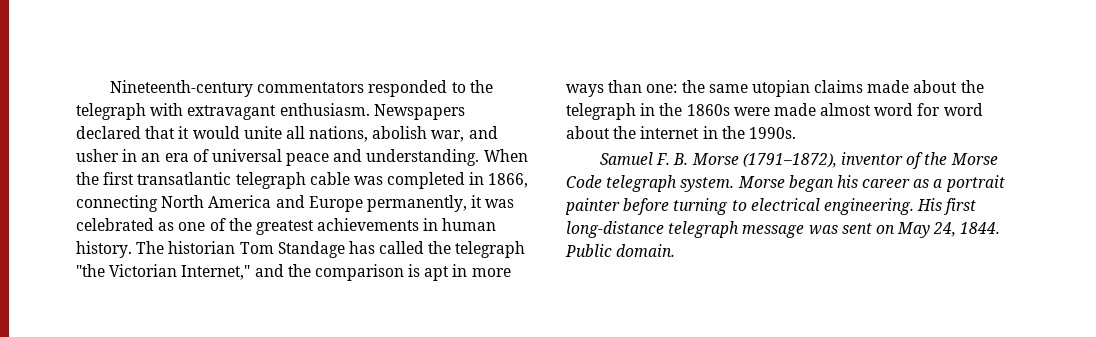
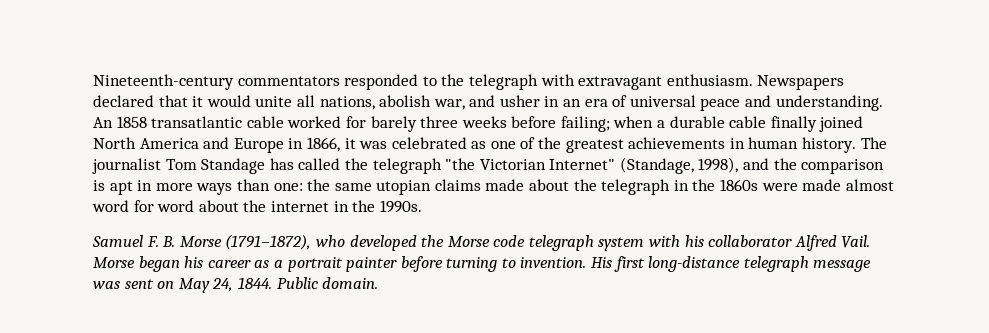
[483,149,528,162] [76,172,529,189] [76,195,158,212] When the first transatlantic telegraph cable was completed in 1866, connecting -> [93,116,864,132] An 1858 transatlantic cable worked for barely three weeks before failing; when a durable cable finally joined
[366,195,467,212] permanently, -> [288,137,340,152] in 1866,
[168,241,236,254] historian -> [92,158,161,174] journalist
[181,265,251,280] Internet," -> [549,157,739,174] Internet" (Standage, 1998),
[841,152,998,169] [566,175,735,192] inventor of the Morse Code telegraph system. -> [315,235,871,251] who developed the Morse code telegraph system with his collaborator Alfred Vail.
[750,198,914,215] electrical engineering. -> [520,257,587,268] invention.

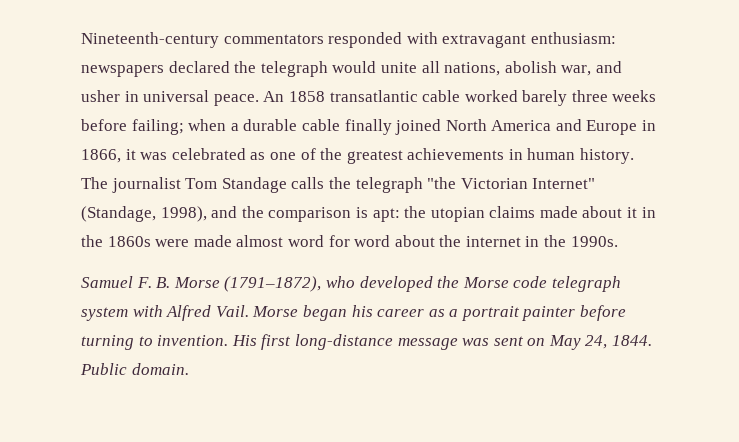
[422,74,845,90] [93,95,204,107] to the telegraph with extravagant enthusiasm. Newspapers declared that it -> [406,32,616,48] [81,61,328,77] with extravagant enthusiasm: newspapers declared the telegraph
[563,95,883,111] an era of universal peace and understanding. -> [143,90,259,106] universal peace.
[345,116,366,128] for -> (518, 96) none
[269,158,341,170] has called -> [291,177,325,189] calls
[109,179,372,195] apt in more ways than one: the same -> [372,206,427,222] apt: the
[573,179,671,195] the telegraph -> [627,207,638,218] it
[684,235,793,247] his collaborator -> (163, 311) none
[743,256,809,272] telegraph -> (393, 342) none

